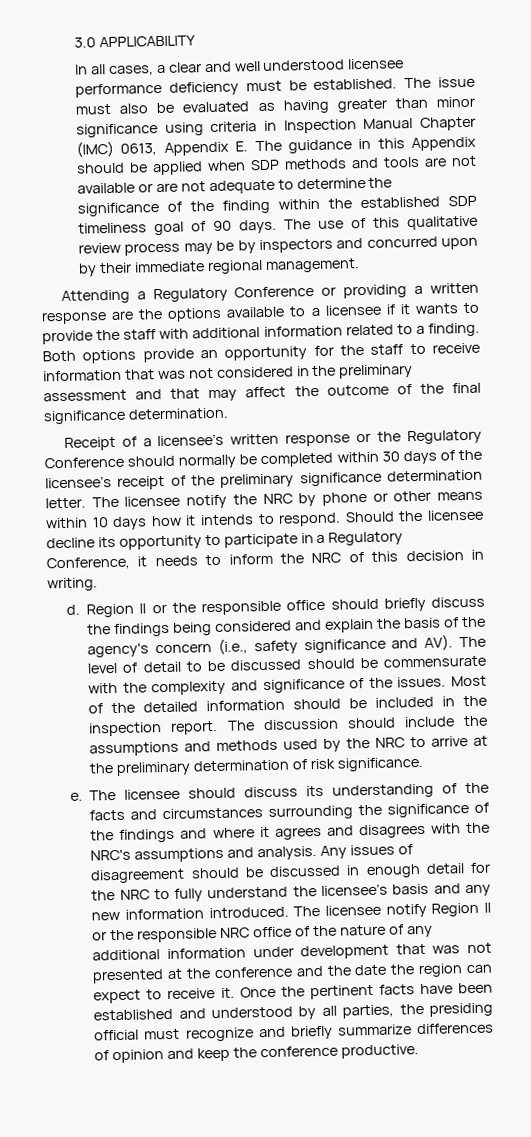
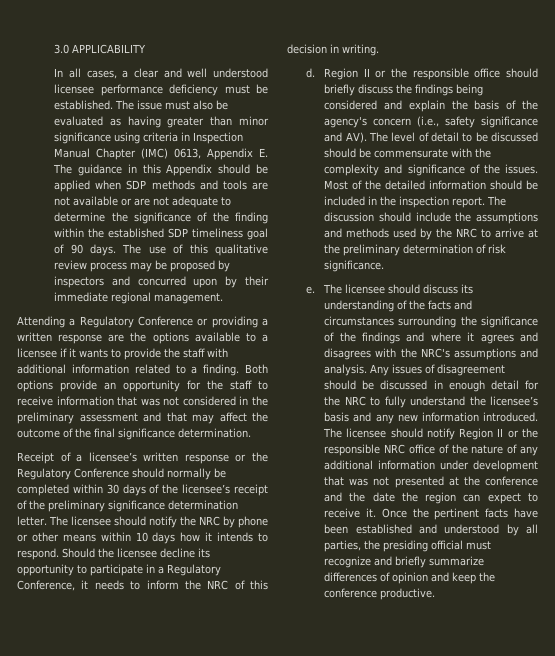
(235, 245) none -> [170,260,216,272] proposed
(181, 501) none -> [114,516,146,526] should
(381, 910) none -> [390,428,423,438] should

